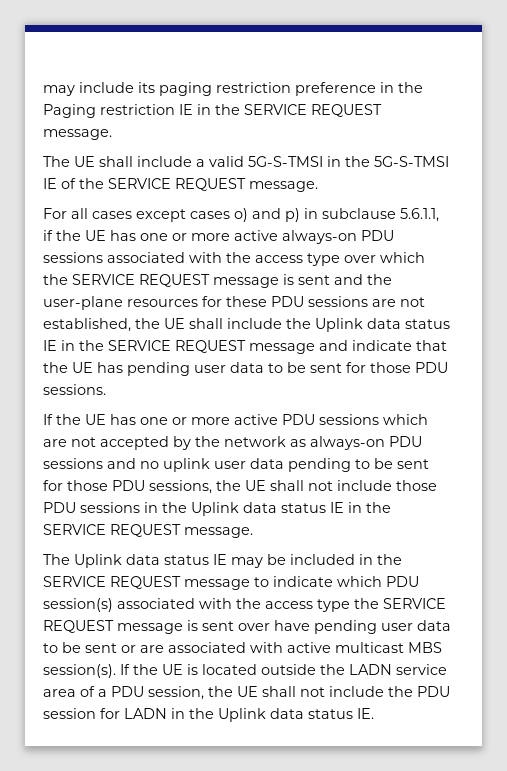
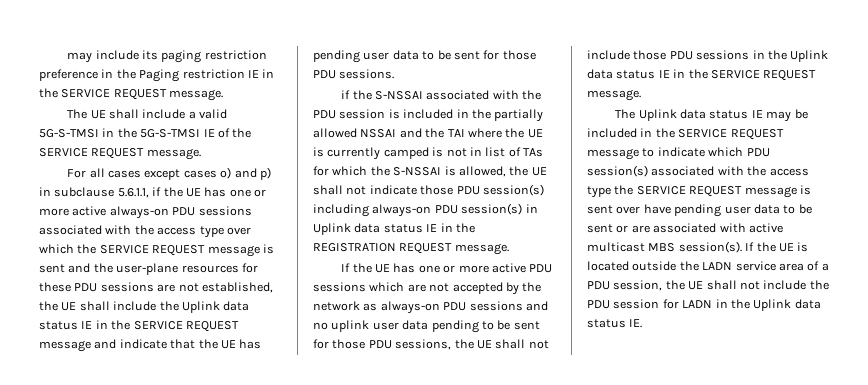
(106, 389) none -> [341,90,542,100] [313,109,544,122] [313,128,543,138] [313,147,543,160] [313,166,547,177] [313,184,544,196] [313,203,538,217] [313,223,475,235] [313,243,509,255] // if the S-NSSAI associated with the PDU session is included in the partially allowed NSSAI and the TAI where the UE is currently camped is not in list of TAs for which the S-NSSAI is allowed, the UE shall not indicate those PDU session(s) including always-on PDU session(s) in Uplink data status IE in the REGISTRATION REQUEST message.

